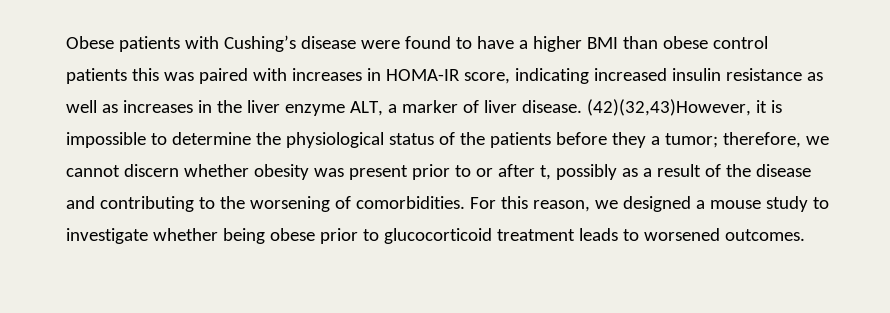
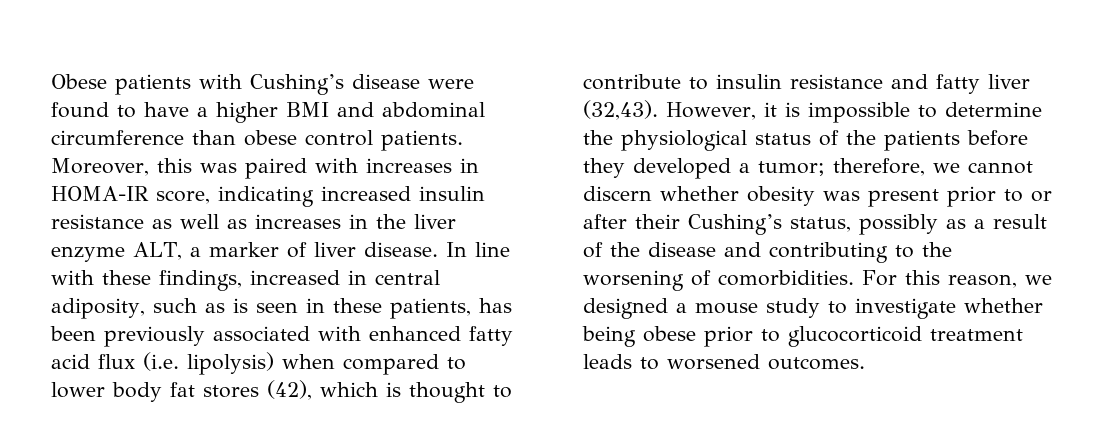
(618, 43) none -> [337,102,485,118] [51,130,184,145] and abdominal circumference
[66,68,127,84] patients -> [381,130,463,151] [51,158,149,176] patients. Moreover,
[586,99,751,116] (42)(32,43)However, -> [445,242,510,257] [51,270,440,291] [51,298,512,319] [50,326,513,347] [51,352,466,375] [51,380,512,403] [583,74,1030,94] [583,100,756,120] In line with these findings, increased in central adiposity, such as is seen in these patients, has been previously associated with enhanced fatty acid flux (i.e. lipolysis) when compared to lower body fat stores (42), which is thought to contribute to insulin resistance and fatty liver (32,43). However,
(646, 140) none -> [633,158,731,179] developed
[539,165,551,180] t, -> [635,214,851,235] their Cushing’s status,

